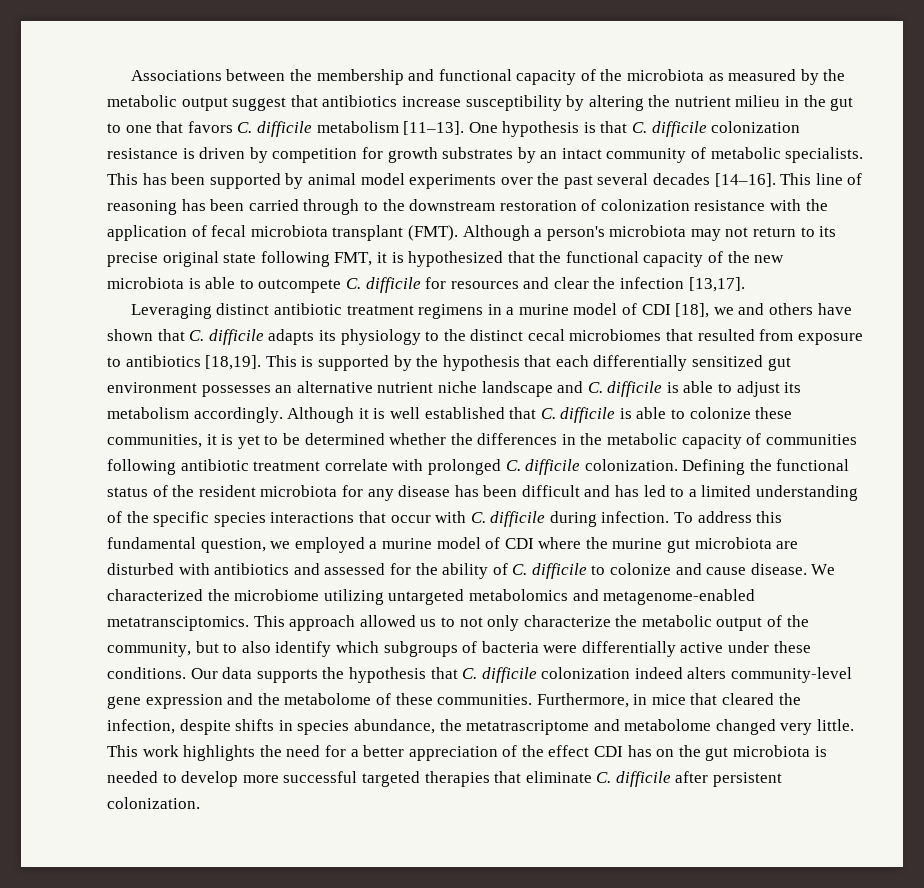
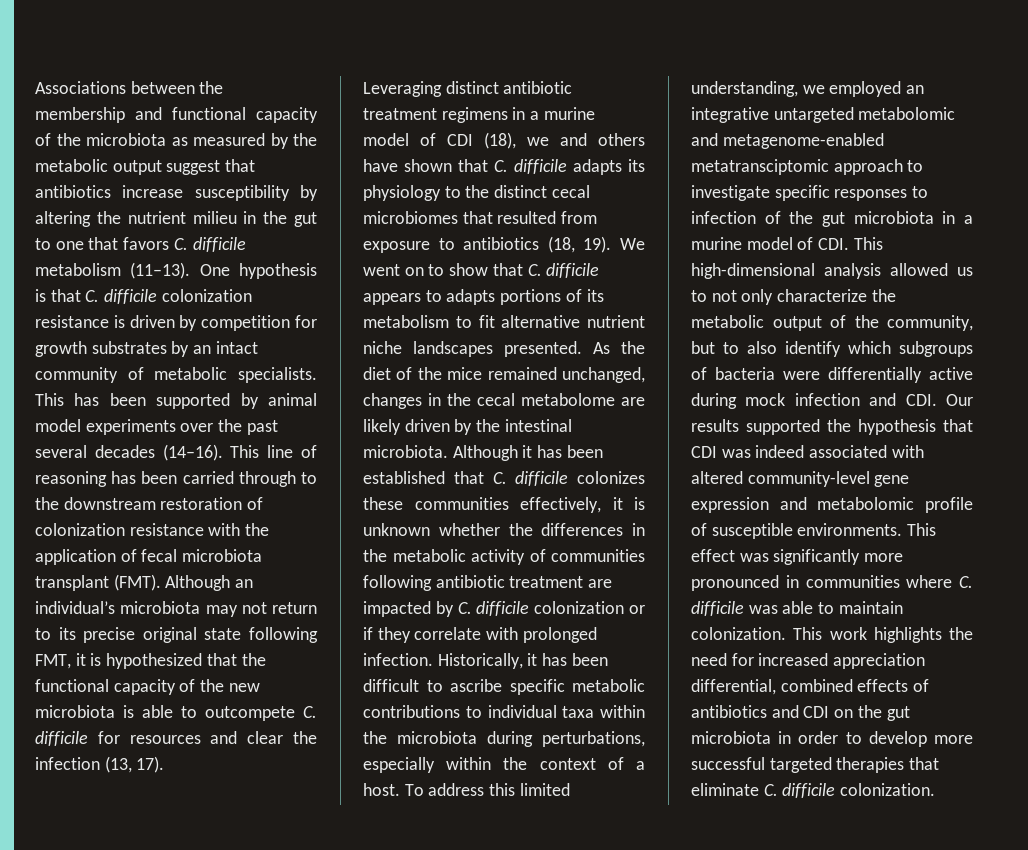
[403,121,465,135] [11–13]. -> [130,262,191,279] (11–13).
[714,173,776,187] [14–16]. -> [162,444,223,461] (14–16).
[534,226,605,241] a person's -> [235,579,254,588] [35,601,115,614] an individual’s
[688,277,745,292] [13,17]. -> [104,756,165,773] (13, 17).
[675,303,710,318] [18], -> [484,132,516,149] (18),
[205,355,791,371] [107,381,802,397] [107,407,793,423] [107,433,385,449] [18,19]. This is supported by the hypothesis that each differentially sensitized gut environment possesses an alternative nutrient niche landscape and C. difficile is able to adjust its metabolism accordingly. Although it is well established that C. difficile is able to colonize these communities, it is yet to be determined -> [547,236,645,253] [363,263,600,278] [363,289,604,305] [363,315,645,328] [363,341,645,357] [363,367,645,383] [363,393,645,409] [363,419,572,435] [363,445,603,461] [363,471,645,486] [363,497,645,513] [363,523,430,536] (18, 19). We went on to show that C. difficile appears to adapts portions of its metabolism to fit alternative nutrient niche landscapes presented. As the diet of the mice remained unchanged, changes in the cecal metabolome are likely driven by the intestinal microbiota. Although it has been established that C. difficile colonizes these communities effectively, it is unknown
[681,434,742,449] capacity -> [471,549,525,565] activity
[324,459,850,475] [107,485,859,501] [107,511,783,527] [107,537,799,553] [107,563,836,579] [107,589,756,605] [107,615,356,631] correlate with prolonged C. difficile colonization. Defining the functional status of the resident microbiota for any disease has been difficult and has led to a limited understanding of the specific species interactions that occur with C. difficile during infection. To address this fundamental question, we employed a murine model of CDI where the murine gut microbiota are disturbed with antibiotics and assessed for the ability of C. difficile to colonize and cause disease. We characterized the microbiome utilizing untargeted metabolomics and metagenome-enabled metatransciptomics. This approach -> [588,579,613,588] [363,601,645,617] [363,627,597,643] [363,653,608,669] [363,679,645,695] [363,705,645,718] [363,731,645,747] [363,757,645,773] [363,783,570,796] [691,81,925,97] [691,107,956,123] [691,133,884,149] [691,159,924,175] [691,185,929,201] [691,211,973,227] [691,237,883,250] [691,263,881,279] are impacted by C. difficile colonization or if they correlate with prolonged infection. Historically, it has been difficult to ascribe specific metabolic contributions to individual taxa within the microbiota during perturbations, especially within the context of a host. To address this limited understanding, we employed an integrative untargeted metabolomic and metagenome-enabled metatransciptomic approach to investigate specific responses to infection of the gut microbiota in a murine model of CDI. This high-dimensional analysis
[728,641,811,653] [107,667,853,683] [107,693,801,709] [107,719,855,735] under these conditions. Our data supports the hypothesis that C. difficile colonization indeed alters community-level gene expression and the metabolome of these communities. Furthermore, in mice that cleared the infection, despite shifts in species abundance, the metatrascriptome and metabolome changed very little. -> [691,393,973,409] [691,419,973,435] [691,445,924,458] [691,471,910,487] [691,497,973,513] [691,523,937,539] [691,549,904,565] [691,575,973,591] [691,601,903,616] [691,627,786,640] during mock infection and CDI. Our results supported the hypothesis that CDI was indeed associated with altered community-level gene expression and metabolomic profile of susceptible environments. This effect was significantly more pronounced in communities where C. difficile was able to maintain colonization.
[350,745,652,761] a better appreciation of the effect CDI has -> [758,653,926,669] [691,679,930,695] [691,705,830,718] increased appreciation differential, combined effects of antibiotics and CDI
[814,746,827,757] [107,771,158,783] is needed -> [778,731,839,744] in order
[675,771,783,787] after persistent -> (836, 790) none

